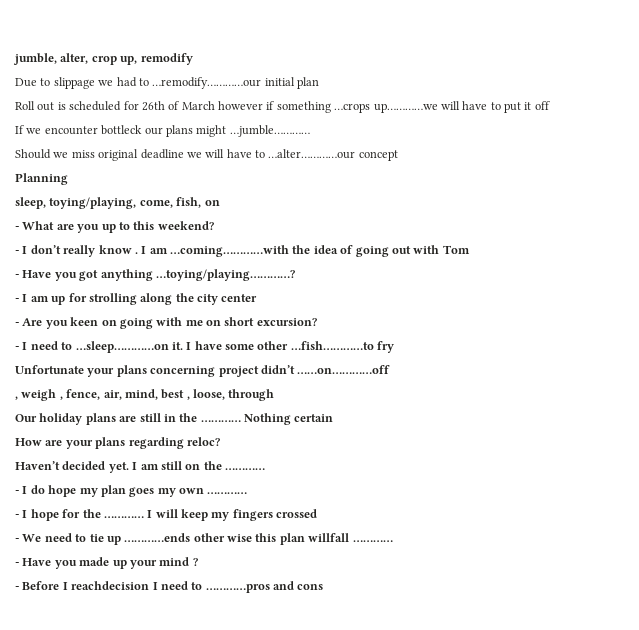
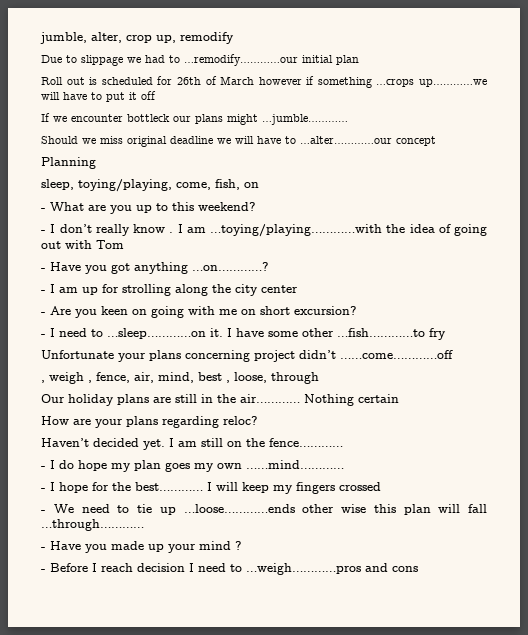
[170,245,289,257] …coming…………with -> [210,224,382,237] …toying/playing…………with
[155,269,295,281] …toying/playing…………? -> [192,262,269,271] …on…………?
[297,365,391,374] ……on…………off -> [340,350,453,359] ……come…………off
[200,420,241,422] ………… -> [240,394,300,403] air…………
[225,468,265,470] ………… -> [269,438,343,447] fence…………
[207,492,248,494] ………… -> [246,460,344,469] ……mind…………
[103,516,144,518] ………… -> [135,482,203,491] best…………
[124,533,191,542] …………ends -> [183,504,295,513] …loose…………ends
[308,533,393,542] willfall ………… -> [438,504,487,513] [41,519,144,531] will fall …through…………
[71,581,270,593] reachdecision I need to …………pros -> [101,563,361,575] reach decision I need to …weigh…………pros

